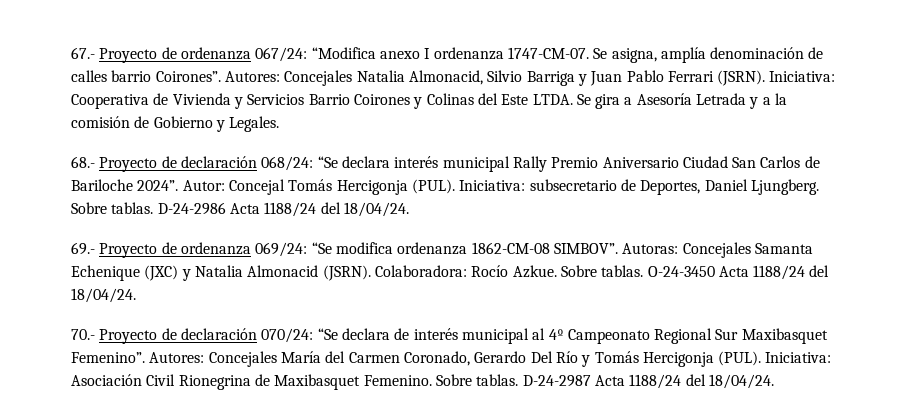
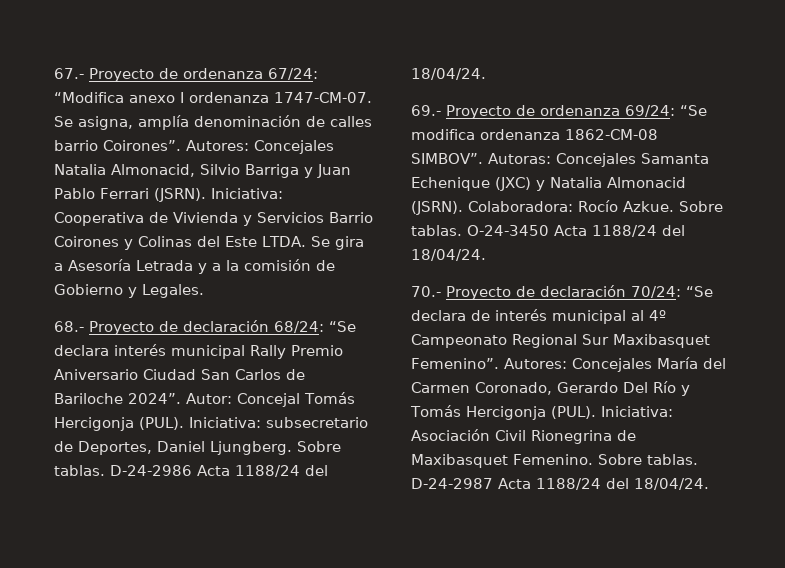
[255,47,308,62] 067/24: -> [268,68,318,80] 67/24:
[261,156,314,171] 068/24: -> [274,321,324,333] 68/24:
[255,242,308,257] 069/24: -> [625,105,675,117] 69/24:
[261,328,314,343] 070/24: -> [631,286,681,298] 70/24:

